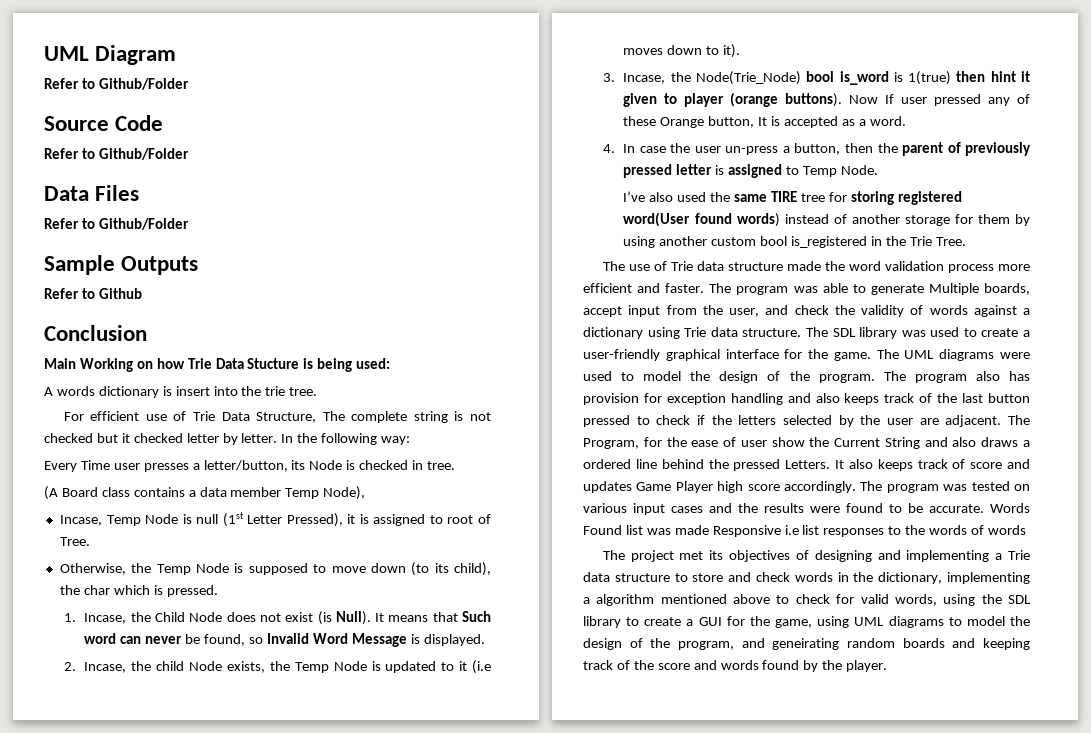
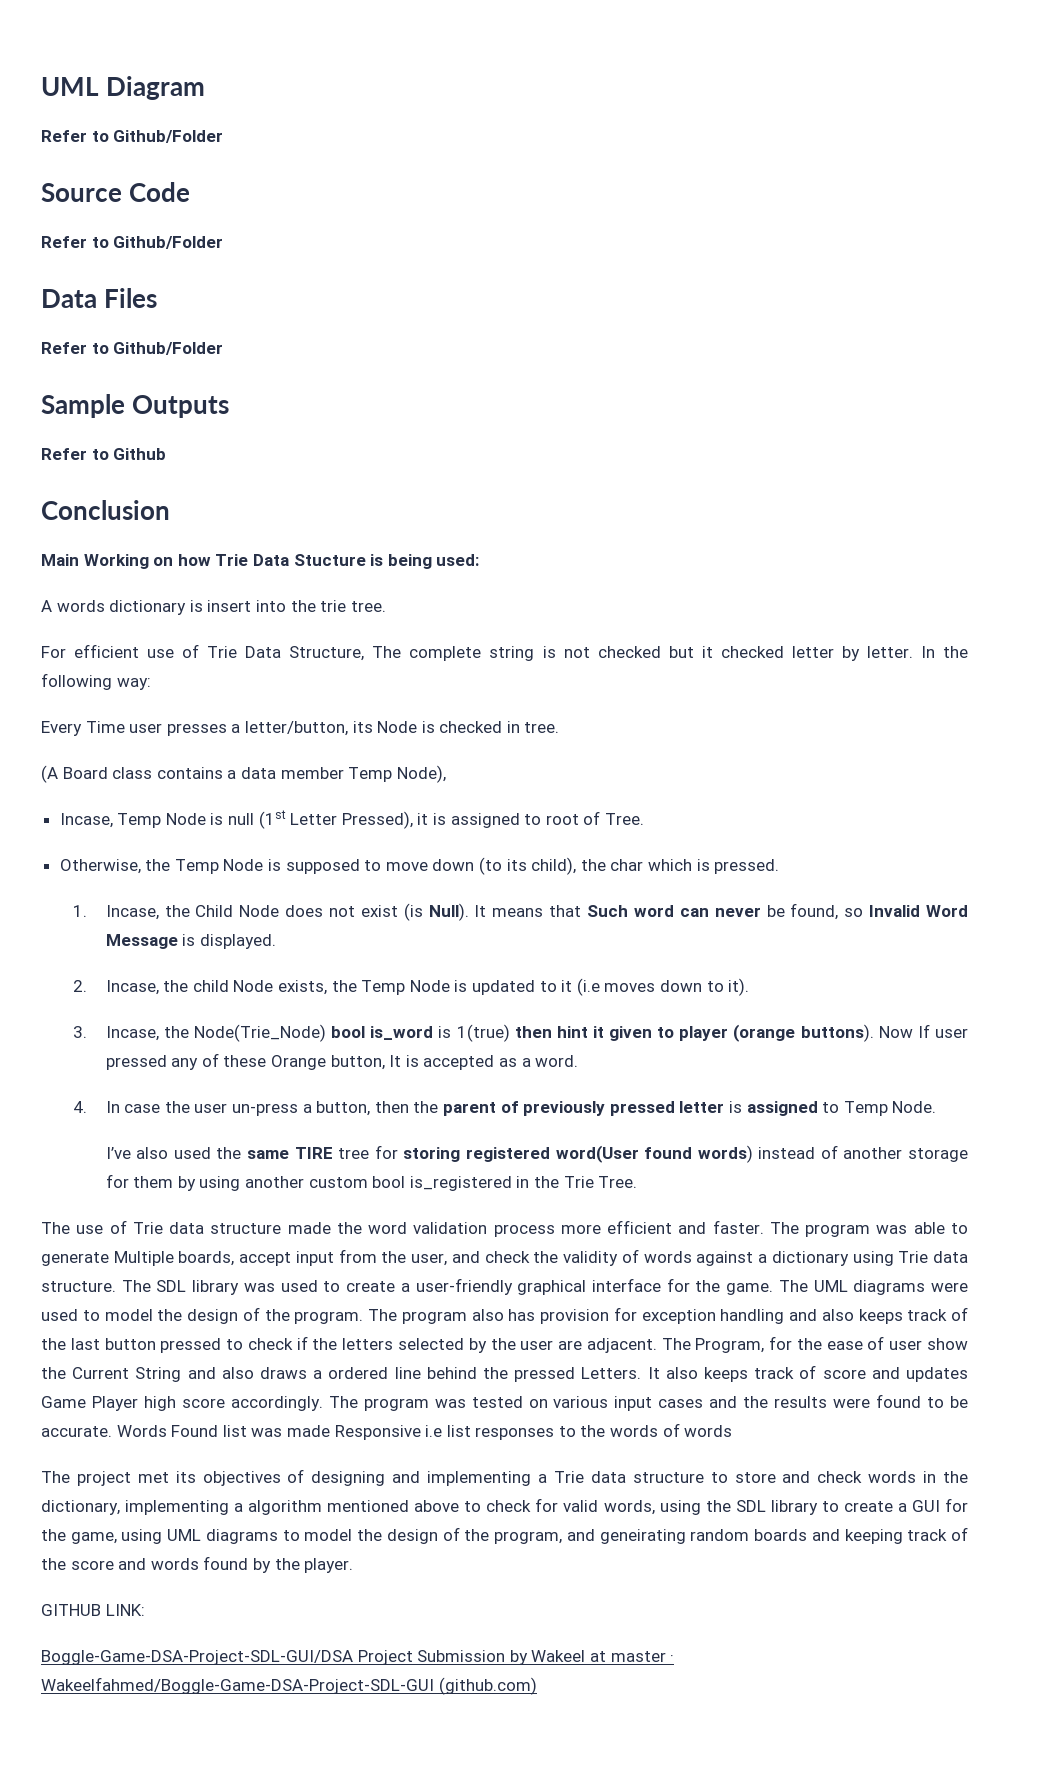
(888, 666) none -> [41,1604,145,1616] [41,1650,675,1665] [41,1677,537,1695] // GITHUB LINK: // Boggle-Game-DSA-Project-SDL-GUI/DSA Project Submission by Wakeel at master · Wakeelfahmed/Boggle-Game-DSA-Project-SDL-GUI (github.com)

